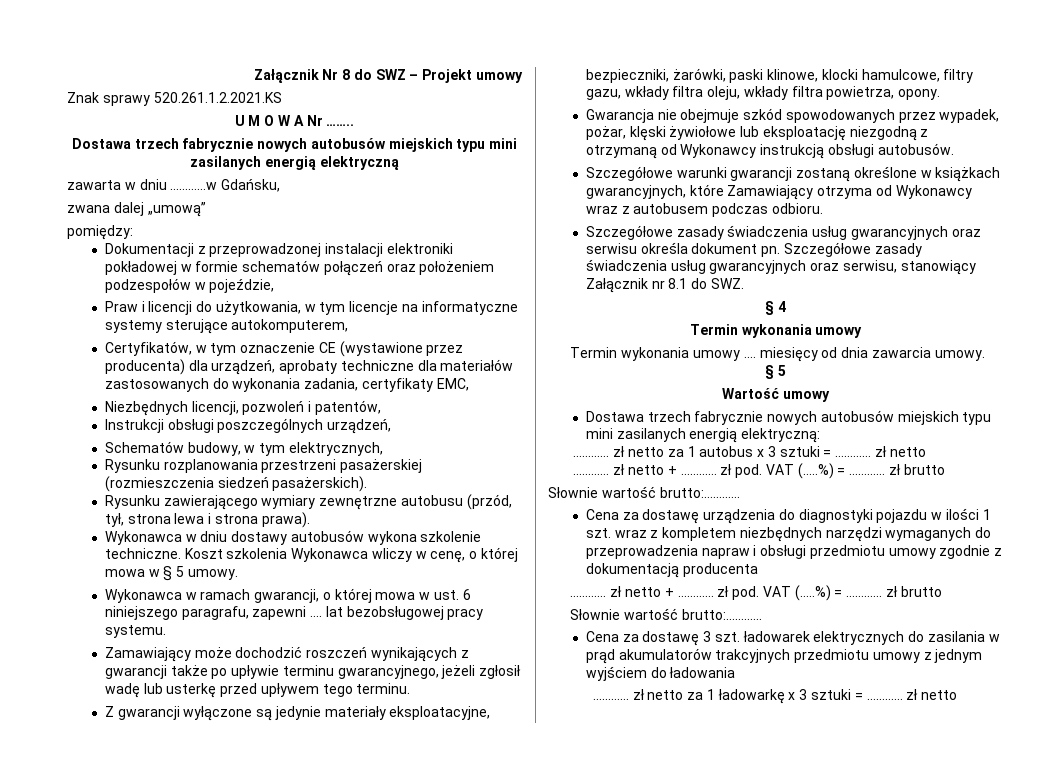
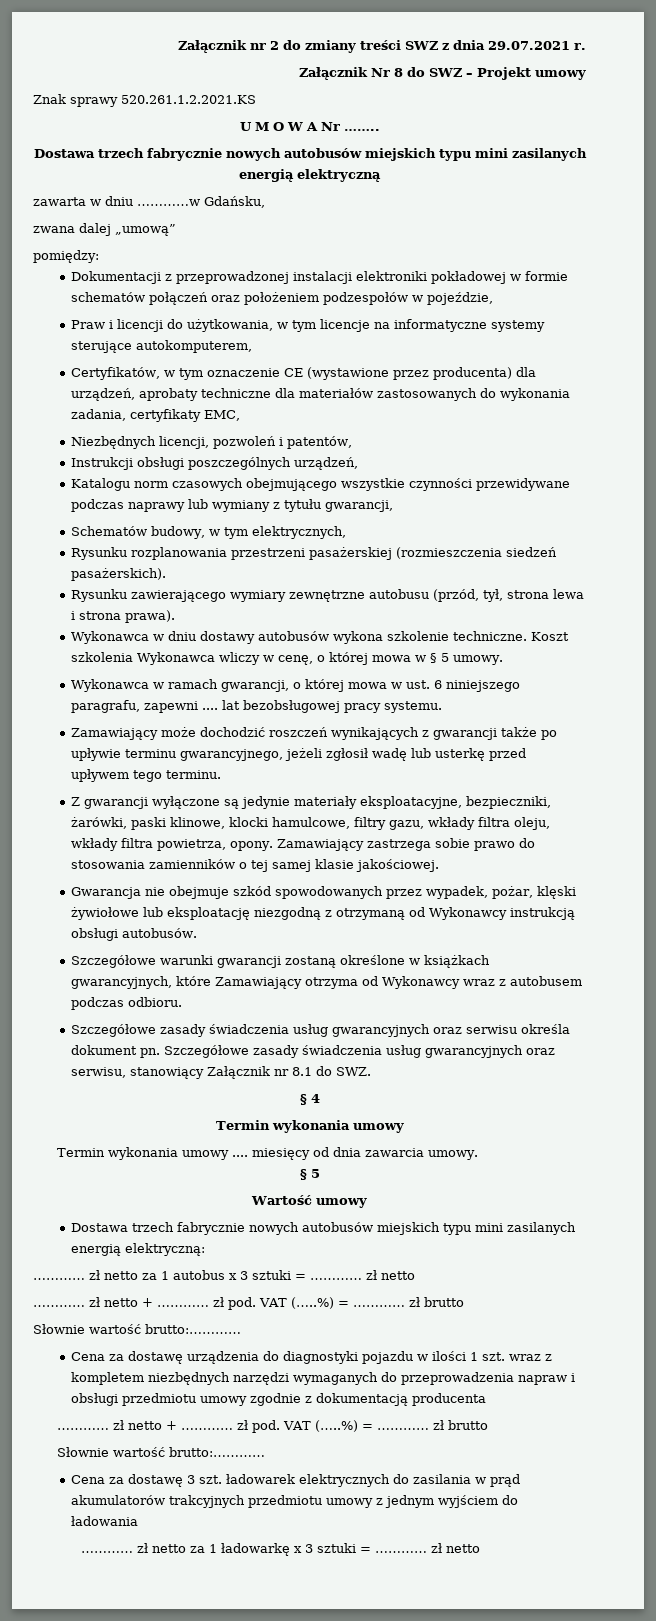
[253,69,319,83] Załącznik -> [178,40,587,53] [299,67,368,80] Załącznik nr 2 do zmiany treści SWZ z dnia 29.07.2021 r. // Załącznik
(392, 426) none -> [70,478,570,491] [70,499,393,512] // Katalogu norm czasowych obejmującego wszystkie czynności przewidywane podczas naprawy lub wymiany z tytułu gwarancji,
(941, 94) none -> [276,838,535,851] [70,859,439,872] Zamawiający zastrzega sobie prawo do stosowania zamienników o tej samej klasie jakościowej.

